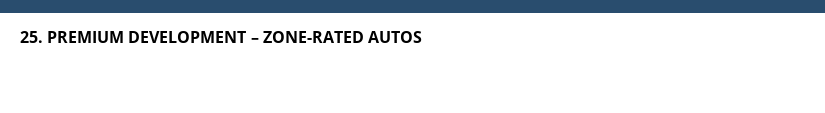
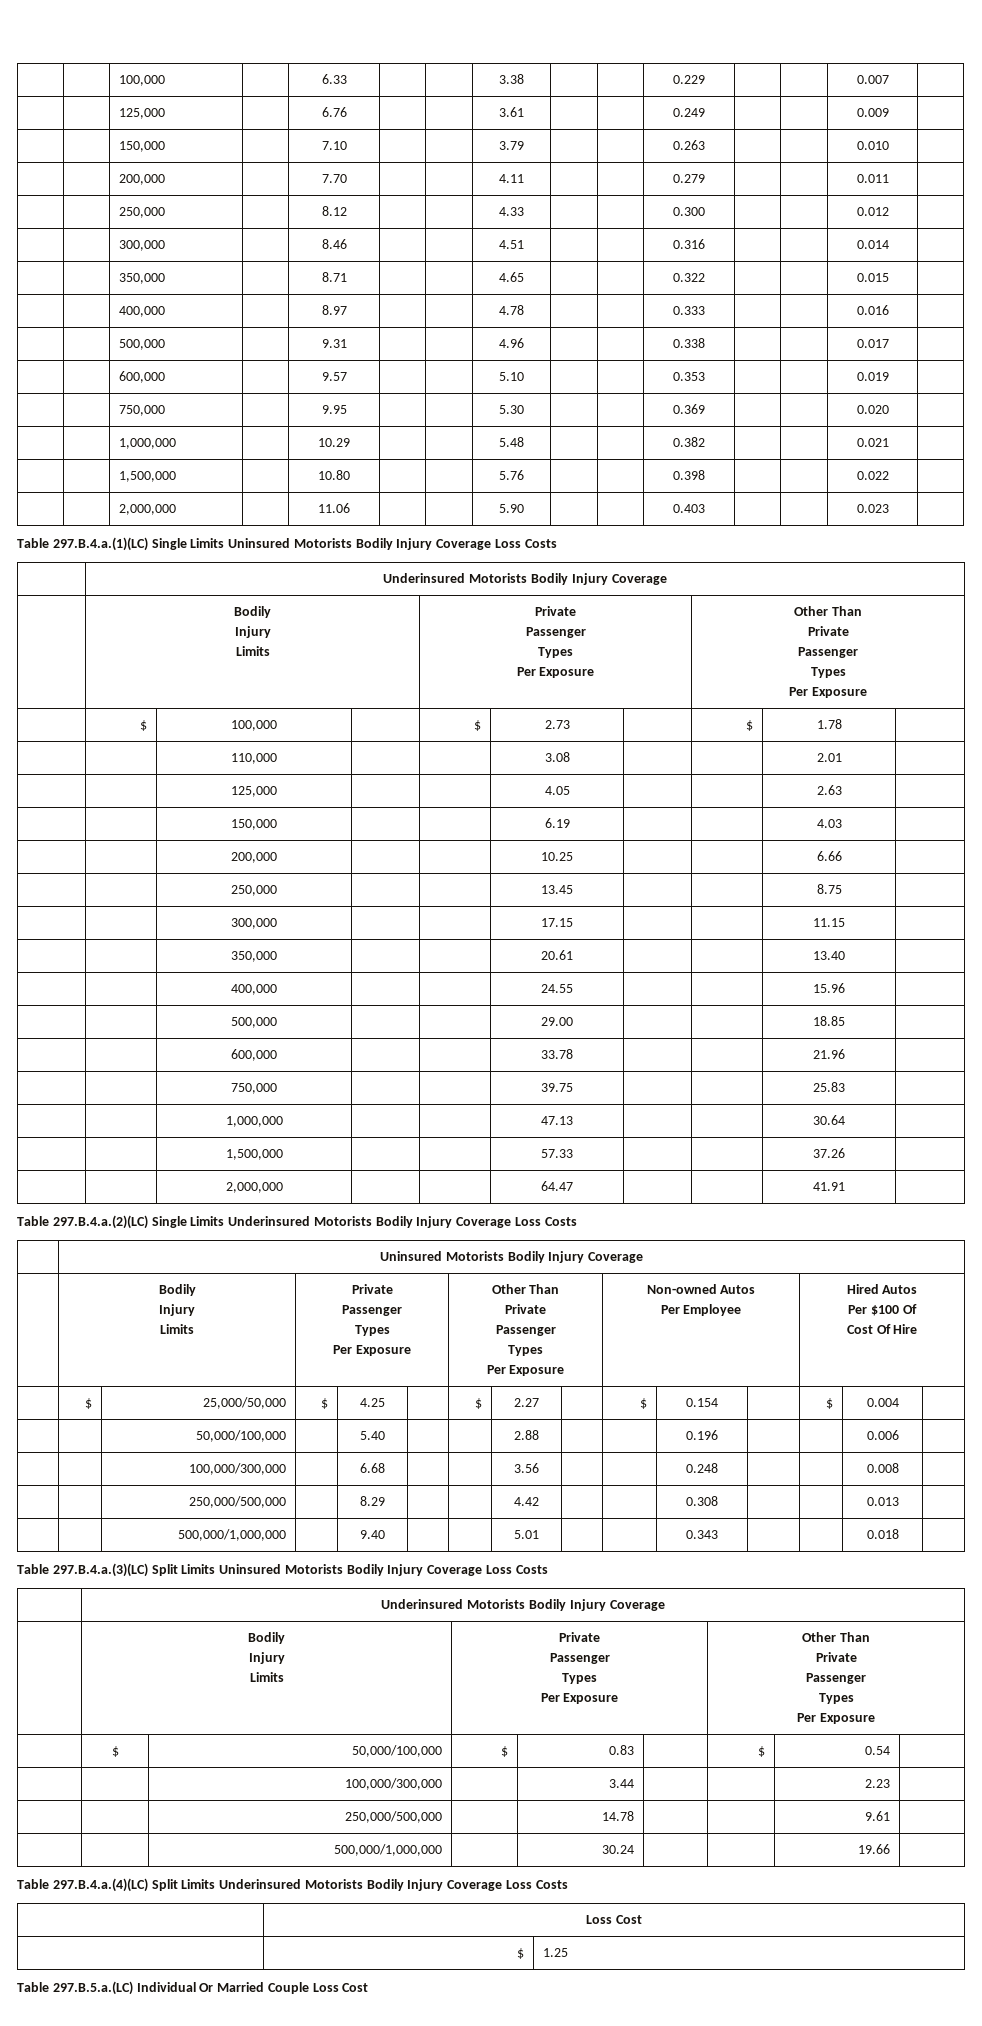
[20,31,422,43] 25. PREMIUM DEVELOPMENT – ZONE-RATED AUTOS -> [119,75,166,86] [321,74,347,84] [499,74,524,84] [673,75,705,84] [856,75,889,84] [119,108,166,119] [321,107,347,117] [499,107,524,117] [673,108,705,117] [856,108,889,117] [119,141,166,152] [321,141,347,150] [499,141,524,150] [673,140,705,150] [856,141,889,150] [119,174,166,185] [321,174,347,183] [499,174,524,183] [673,174,705,183] [856,174,889,183] [119,207,166,218] [321,206,347,216] [499,207,524,216] [673,207,705,216] [856,207,889,216] [119,240,166,251] [321,239,347,249] [499,240,524,249] [673,239,705,249] [856,240,889,249] [119,273,166,284] [321,272,347,282] [499,272,524,282] [673,273,705,282] [856,273,889,282] [119,306,166,317] [321,305,347,315] [499,305,524,315] [673,306,705,315] [856,305,889,315] [119,339,166,350] [321,339,347,348] [499,338,524,348] [673,338,705,348] [856,339,889,348] [119,371,166,383] [321,372,347,381] [499,372,524,381] [673,372,705,381] [856,372,889,381] [119,405,166,416] [321,405,347,414] [499,405,524,414] [673,404,705,414] [856,405,889,414] [119,438,177,449] [318,438,350,447] [499,437,524,447] [673,437,705,447] [856,438,889,447] [119,471,177,482] [318,470,350,480] [499,470,524,480] [673,470,705,480] [856,471,889,480] [119,504,177,515] [318,503,350,513] [499,504,524,513] [673,504,705,513] [856,504,889,513] [17,537,557,551] [383,573,667,585] [234,606,271,618] [234,626,271,638] [235,646,270,656] [535,606,576,616] [525,627,586,638] [538,647,573,658] [516,667,595,678] [794,606,862,616] [807,626,849,636] [798,647,858,658] [810,667,846,678] [789,687,867,698] [139,720,147,731] [231,720,277,731] [473,720,481,731] [544,720,570,729] [745,720,753,731] [816,719,842,729] [231,753,277,764] [544,752,570,762] [816,753,842,762] [231,786,277,797] [544,786,570,795] [816,785,842,795] [231,819,277,830] [544,818,570,828] [816,819,842,828] [231,852,277,863] [541,852,573,861] [816,851,842,861] [231,885,277,896] [541,885,573,894] [816,884,842,894] [231,918,277,929] [541,918,573,927] [813,918,845,927] [231,951,277,962] [541,950,573,960] [813,951,845,960] [231,984,277,995] [541,984,573,993] [813,983,845,993] [231,1017,277,1028] [541,1017,573,1026] [813,1016,845,1026] [231,1049,277,1061] [541,1049,573,1059] [813,1049,845,1059] [231,1083,277,1094] [541,1083,573,1092] [813,1082,845,1092] [225,1116,283,1127] [541,1116,573,1125] [813,1115,845,1125] [225,1149,283,1160] [541,1149,573,1158] [813,1148,845,1158] [225,1182,283,1193] [541,1181,573,1191] [813,1182,845,1191] [17,1215,577,1229] [379,1251,644,1263] [158,1284,196,1296] [159,1304,195,1316] [160,1324,194,1334] [351,1284,393,1294] [341,1305,402,1316] [354,1325,390,1336] [333,1345,411,1356] [491,1284,560,1294] [504,1304,546,1314] [495,1325,556,1336] [507,1345,543,1356] [486,1365,565,1376] [646,1284,756,1294] [660,1304,742,1316] [846,1284,918,1294] [848,1304,917,1316] [846,1324,918,1334] [84,1398,92,1409] [202,1397,286,1409] [320,1398,328,1409] [360,1398,385,1407] [474,1398,482,1409] [514,1398,539,1407] [639,1398,647,1409] [686,1398,718,1407] [825,1398,833,1409] [866,1398,899,1407] [195,1430,286,1442] [360,1431,385,1440] [514,1430,539,1440] [686,1430,718,1440] [866,1430,899,1440] [188,1463,286,1475] [360,1463,385,1473] [514,1463,539,1473] [686,1463,718,1473] [866,1463,899,1473] [188,1496,286,1508] [360,1496,385,1506] [514,1497,539,1506] [686,1496,718,1506] [866,1497,899,1506] [177,1529,286,1541] [360,1530,385,1539] [514,1530,539,1539] [686,1530,718,1539] [866,1529,899,1539] [17,1563,548,1577] [381,1599,665,1611] [248,1632,285,1644] [248,1652,285,1664] [249,1672,284,1682] [559,1632,600,1642] [549,1653,610,1664] [562,1673,597,1684] [540,1693,619,1704] [802,1632,870,1642] [815,1652,857,1662] [806,1673,866,1684] [818,1693,854,1704] [797,1713,875,1724] [111,1746,119,1757] [351,1745,442,1757] [500,1746,508,1757] [608,1745,634,1755] [757,1746,765,1757] [864,1746,890,1755] [344,1778,442,1790] [608,1779,634,1788] [864,1779,890,1788] [344,1811,442,1823] [601,1811,634,1821] [864,1811,890,1821] [333,1844,442,1856] [601,1845,634,1854] [857,1844,890,1854] [17,1878,568,1892] [586,1915,642,1924] [516,1948,524,1959] [543,1948,569,1957] [17,1981,369,1995] | | 100,000 | | 6.33 | | | 3.38 | | | 0.229 | | | 0.007 | // | | 125,000 | | 6.76 | | | 3.61 | | | 0.249 | | | 0.009 | // | | 150,000 | | 7.10 | | | 3.79 | | | 0.263 | | | 0.010 | // | | 200,000 | | 7.70 | | | 4.11 | | | 0.279 | | | 0.011 | // | | 250,000 | | 8.12 | | | 4.33 | | | 0.300 | | | 0.012 | // | | 300,000 | | 8.46 | | | 4.51 | | | 0.316 | | | 0.014 | // | | 350,000 | | 8.71 | | | 4.65 | | | 0.322 | | | 0.015 | // | | 400,000 | | 8.97 | | | 4.78 | | | 0.333 | | | 0.016 | // | | 500,000 | | 9.31 | | | 4.96 | | | 0.338 | | | 0.017 | // | | 600,000 | | 9.57 | | | 5.10 | | | 0.353 | | | 0.019 | // | | 750,000 | | 9.95 | | | 5.30 | | | 0.369 | | | 0.020 | // | | 1,000,000 | | 10.29 | | | 5.48 | | | 0.382 | | | 0.021 | // | | 1,500,000 | | 10.80 | | | 5.76 | | | 0.398 | | | 0.022 | // | | 2,000,000 | | 11.06 | | | 5.90 | | | 0.403 | | | 0.023 | // Table 297.B.4.a.(1)(LC) Single Limits Uninsured Motorists Bodily Injury Coverage Loss Costs // | Underinsured Motorists Bodily Injury Coverage // | Bodily // Injury // Limits | Private // Passenger // Types // Per Exposure | Other Than // Private // Passenger // Types // Per Exposure // | $ | 100,000 | | $ | 2.73 | | $ | 1.78 | // | | 110,000 | | | 3.08 | | | 2.01 | // | | 125,000 | | | 4.05 | | | 2.63 | // | | 150,000 | | | 6.19 | | | 4.03 | // | | 200,000 | | | 10.25 | | | 6.66 | // | | 250,000 | | | 13.45 | | | 8.75 | // | | 300,000 | | | 17.15 | | | 11.15 | // | | 350,000 | | | 20.61 | | | 13.40 | // | | 400,000 | | | 24.55 | | | 15.96 | // | | 500,000 | | | 29.00 | | | 18.85 | // | | 600,000 | | | 33.78 | | | 21.96 | // | | 750,000 | | | 39.75 | | | 25.83 | // | | 1,000,000 | | | 47.13 | | | 30.64 | // | | 1,500,000 | | | 57.33 | | | 37.26 | // | | 2,000,000 | | | 64.47 | | | 41.91 | // Table 297.B.4.a.(2)(LC) Single Limits Underinsured Motorists Bodily Injury Coverage Loss Costs // | Uninsured Motorists Bodily Injury Coverage // | Bodily // Injury // Limits | Private // Passenger // Types // Per Exposure | Other Than // Private // Passenger // Types // Per Exposure | Non-owned Autos // Per Employee | Hired Autos // Per $100 Of // Cost Of Hire // | $ | 25,000/50,000 | $ | 4.25 | | $ | 2.27 | | $ | 0.154 | | $ | 0.004 | // | | 50,000/100,000 | | 5.40 | | | 2.88 | | | 0.196 | | | 0.006 | // | | 100,000/300,000 | | 6.68 | | | 3.56 | | | 0.248 | | | 0.008 | // | | 250,000/500,000 | | 8.29 | | | 4.42 | | | 0.308 | | | 0.013 | // | | 500,000/1,000,000 | | 9.40 | | | 5.01 | | | 0.343 | | | 0.018 | // Table 297.B.4.a.(3)(LC) Split Limits Uninsured Motorists Bodily Injury Coverage Loss Costs // | Underinsured Motorists Bodily Injury Coverage // | Bodily // Injury // Limits | Private // Passenger // Types // Per Exposure | Other Than // Private // Passenger // Types // Per Exposure // | $ | 50,000/100,000 | $ | 0.83 | | $ | 0.54 | // | | 100,000/300,000 | | 3.44 | | | 2.23 | // | | 250,000/500,000 | | 14.78 | | | 9.61 | // | | 500,000/1,000,000 | | 30.24 | | | 19.66 | // Table 297.B.4.a.(4)(LC) Split Limits Underinsured Motorists Bodily Injury Coverage Loss Costs // | Loss Cost // | $ | 1.25 // Table 297.B.5.a.(LC) Individual Or Married Couple Loss Cost

